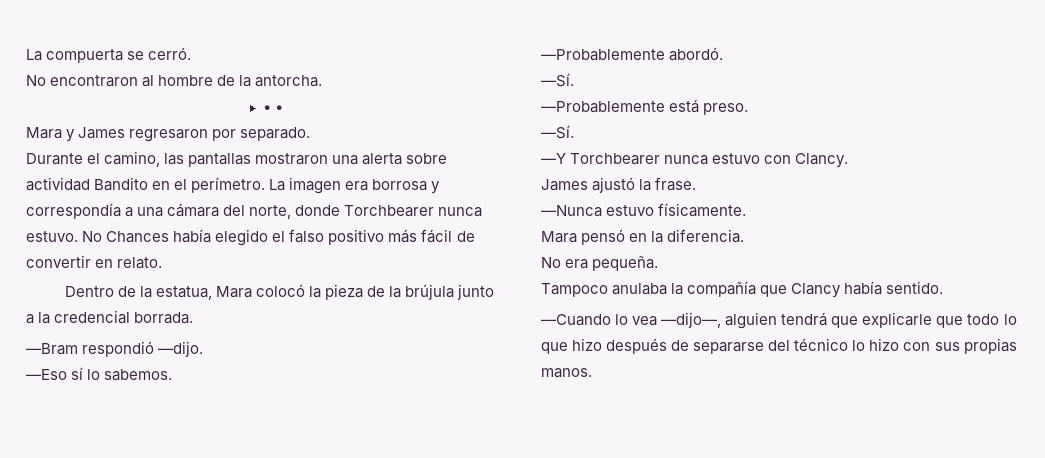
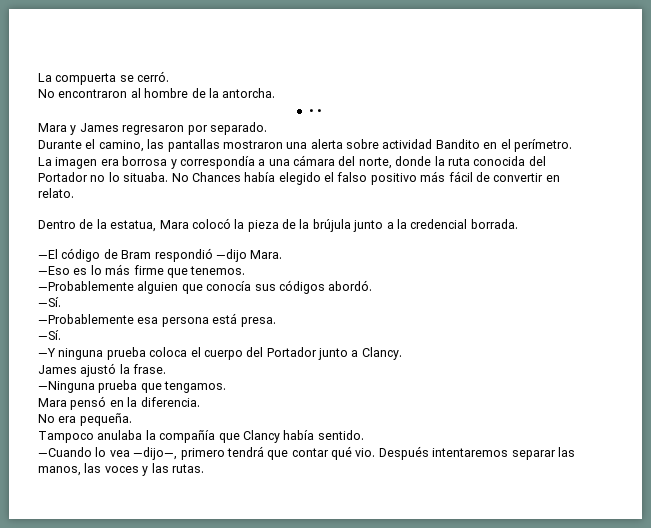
[344,205,483,217] [26,231,78,242] Torchbearer nunca estuvo. -> [434,156,546,166] [38,172,169,182] la ruta conocida del Portador no lo situaba.
[26,341,204,357] [26,367,173,381] [541,47,724,61] [541,73,574,87] [541,99,749,115] [541,125,574,139] [541,153,792,165] —Bram respondió —dijo. // —Eso sí lo sabemos. // —Probablemente abordó. // —Sí. // —Probablemente está preso. // —Sí. // —Y Torchbearer nunca estuvo con -> [38,248,283,262] [38,264,246,278] [38,280,373,294] [38,297,61,307] [38,313,276,327] [38,330,61,340] [38,347,359,360] —El código de Bram respondió —dijo Mara. // —Eso es lo más firme que tenemos. // —Probablemente alguien que conocía sus códigos abordó. // —Sí. // —Probablemente esa persona está presa. // —Sí. // —Y ninguna prueba coloca el cuerpo del Portador junto a
[541,203,747,217] —Nunca estuvo físicamente. -> [38,380,227,393] —Ninguna prueba que tengamos.
[725,312,778,329] alguien -> [180,448,225,460] primero
[862,312,1017,328] [541,338,1017,354] [541,368,592,378] explicarle que todo lo que hizo después de separarse del técnico lo hizo con sus propias manos. -> [291,446,575,460] [38,463,204,476] contar qué vio. Después intentaremos separar las manos, las voces y las rutas.

